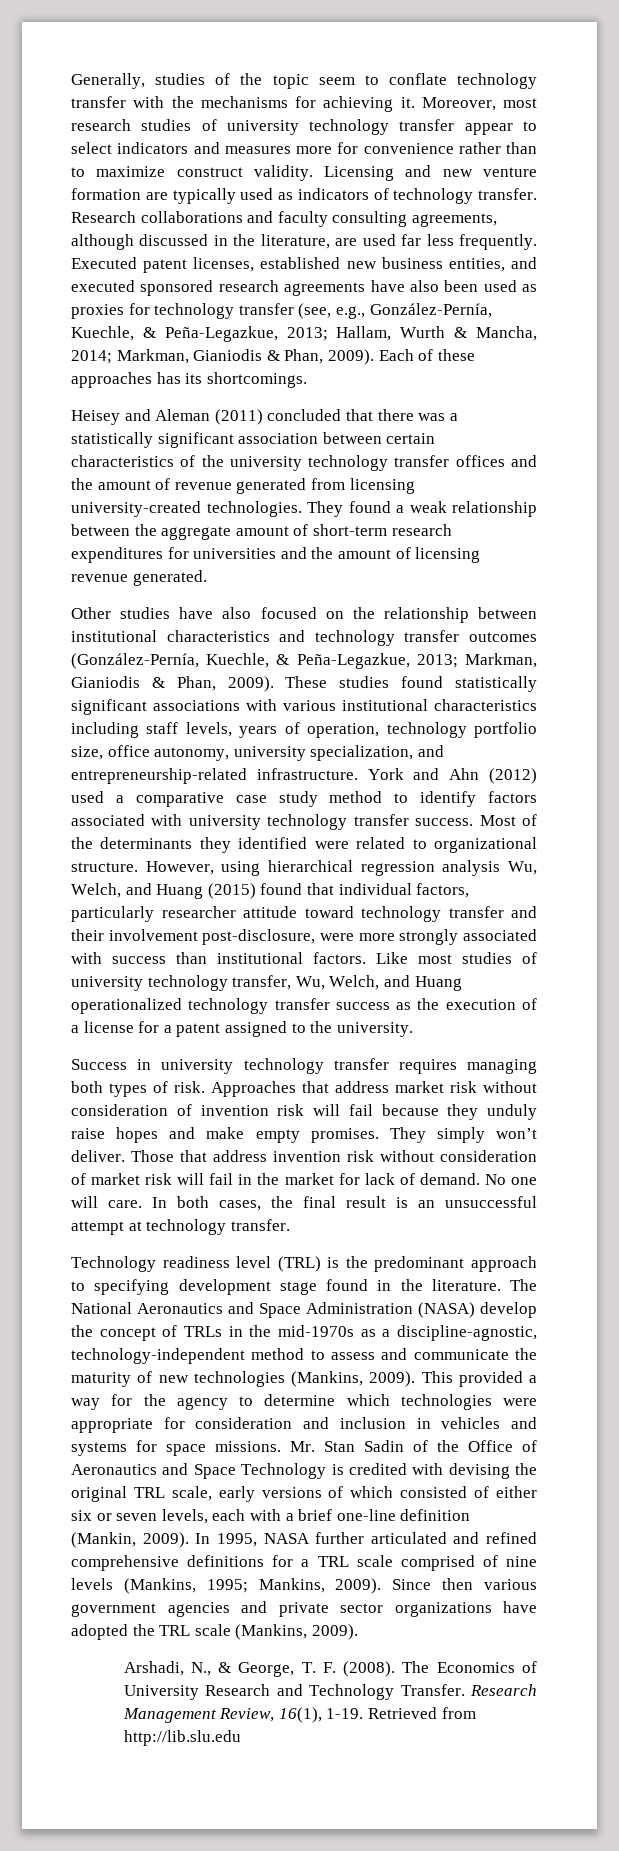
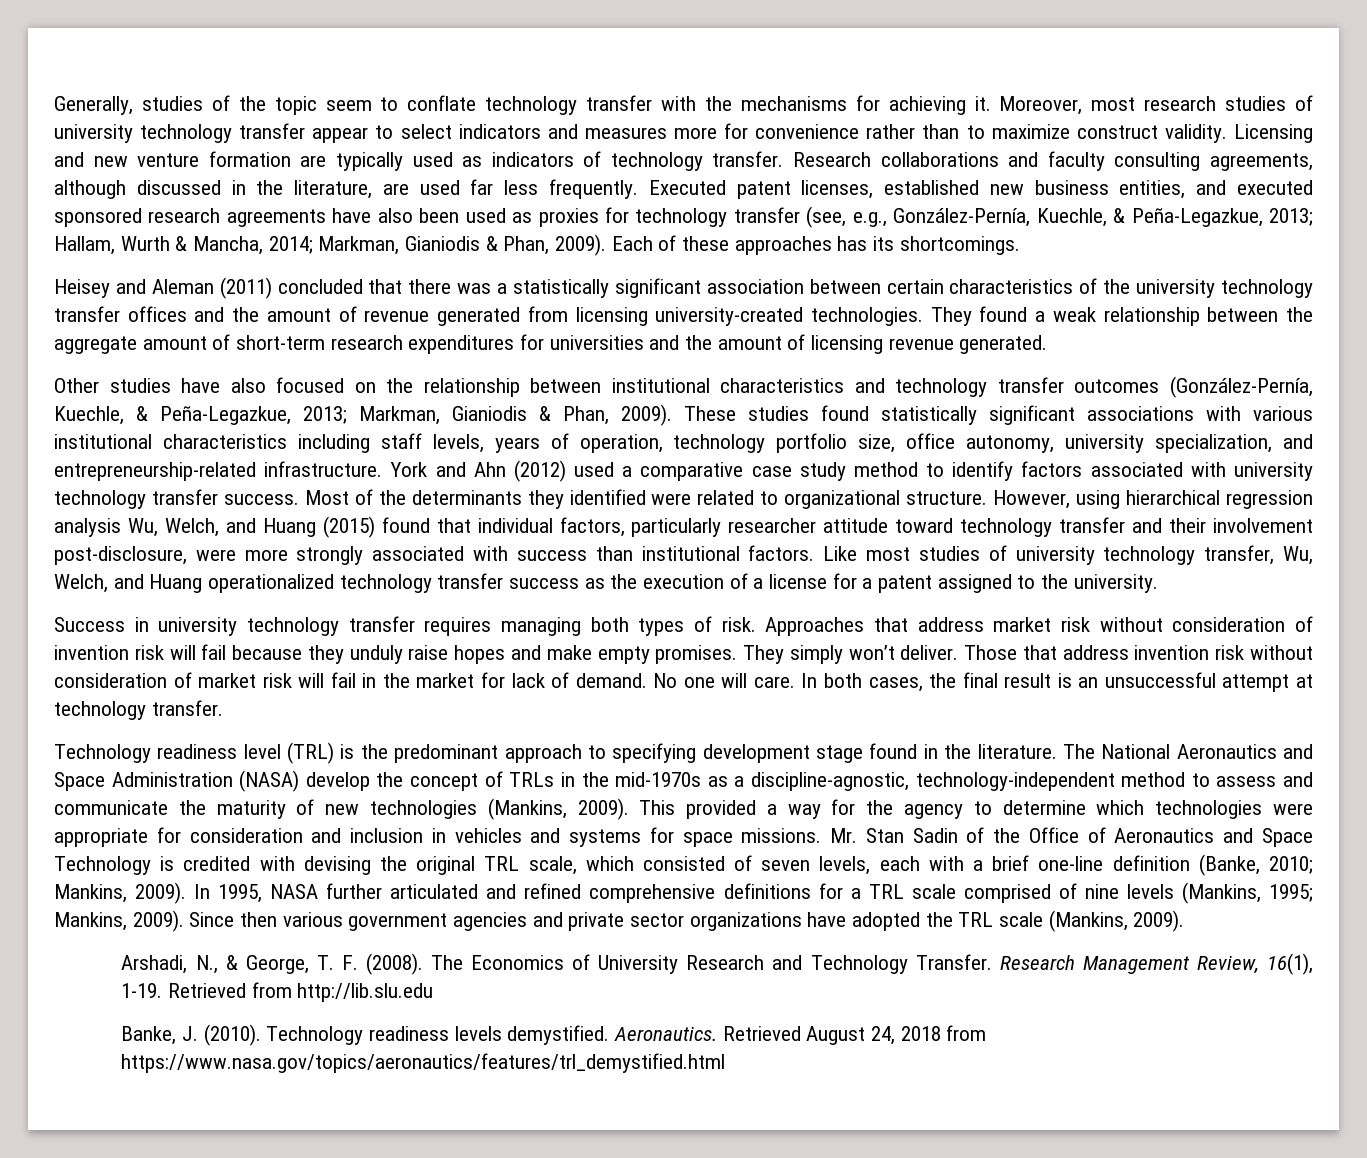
[218,1486,538,1502] [71,1510,112,1521] early versions of which consisted of either six or -> [585,855,753,871] which consisted of
[71,1532,136,1548] (Mankin, -> [1198,854,1313,876] [54,884,127,903] (Banke, 2010; Mankins,
(241, 1738) none -> [121,1024,987,1046] [121,1053,726,1073] // Banke, J. (2010). Technology readiness levels demystified. Aeronautics. Retrieved August 24, 2018 from https://www.nasa.gov/topics/aeronautics/features/trl_demystified.html

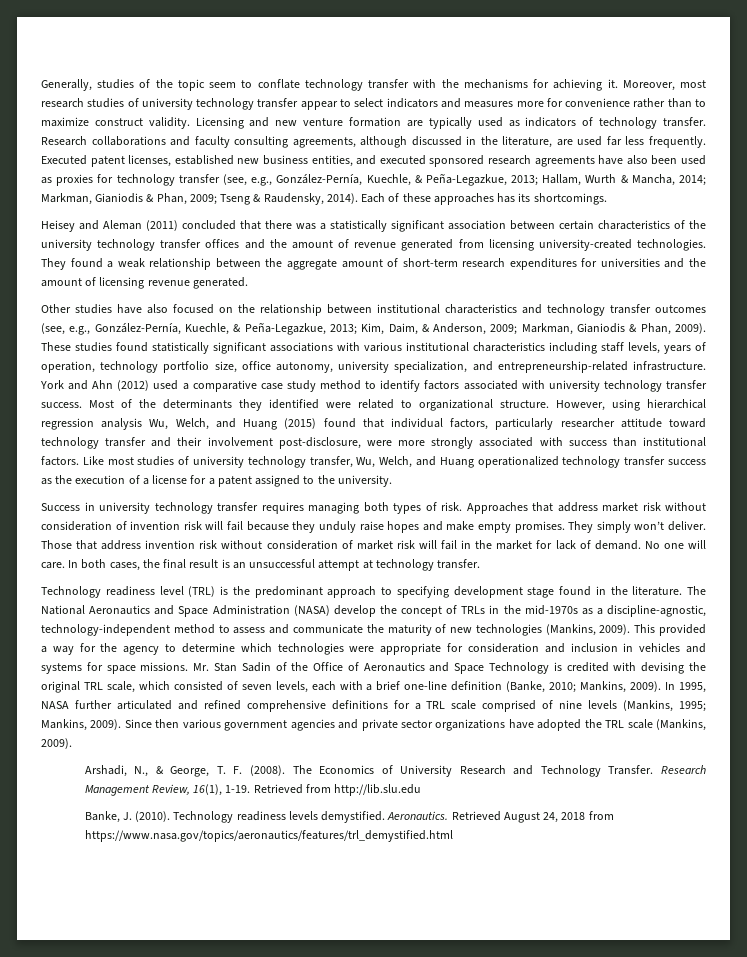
[555,234,607,256] 2009). -> [189,193,358,205] 2009; Tseng & Raudensky, 2014).
[1170,376,1313,398] [54,406,347,425] (González-Pernía, Kuechle, & Peña-Legazkue, 2013; -> [41,322,518,335] (see, e.g., González-Pernía, Kuechle, & Peña-Legazkue, 2013; Kim, Daim, & Anderson, 2009;

